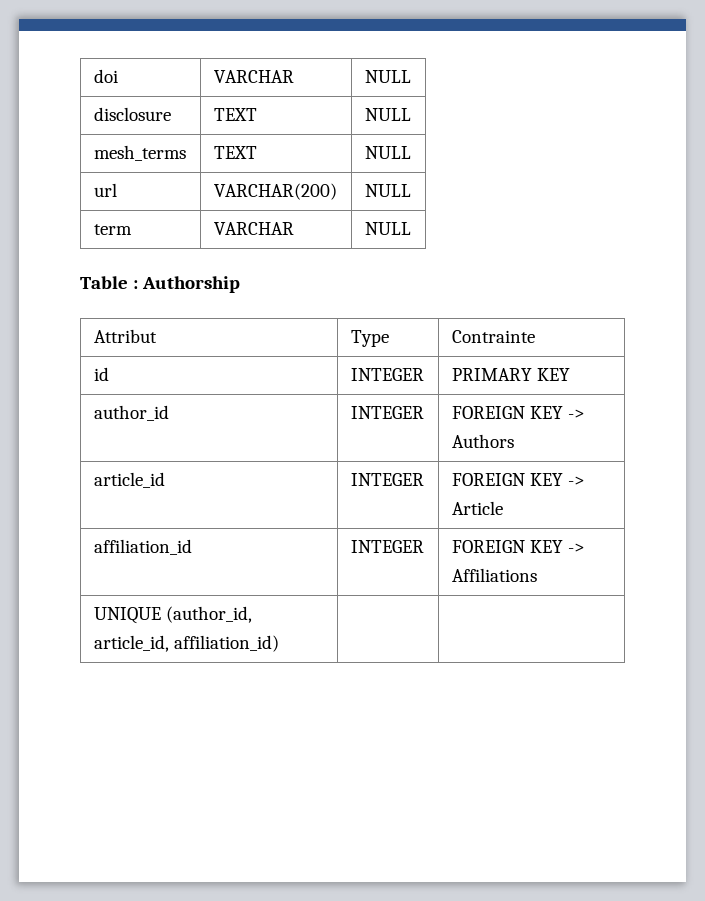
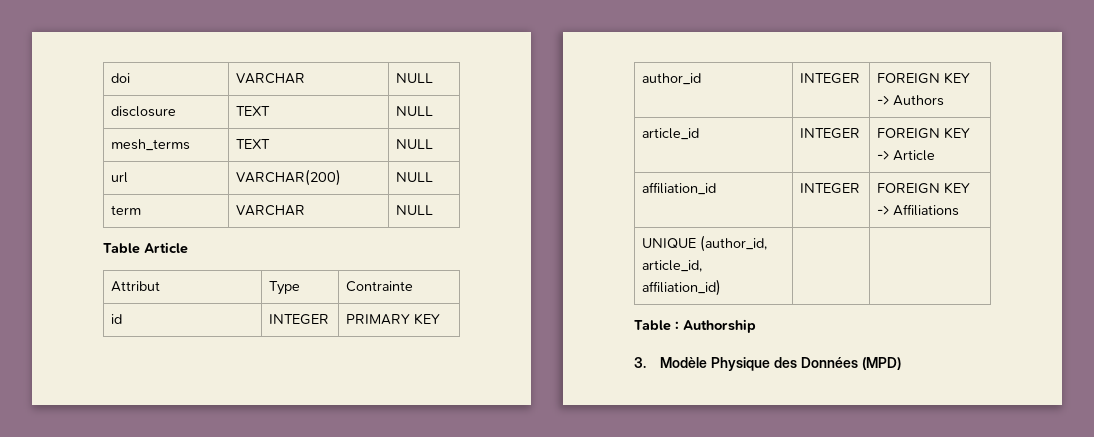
[133,276,241,293] : Authorship -> [144,242,188,254] Article
(279, 643) none -> [634,319,756,333] [634,357,901,371] // Table : Authorship // 3. Modèle Physique des Données (MPD)

